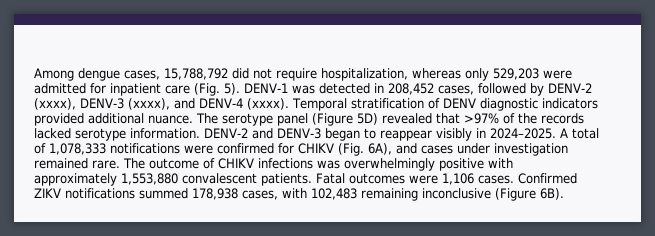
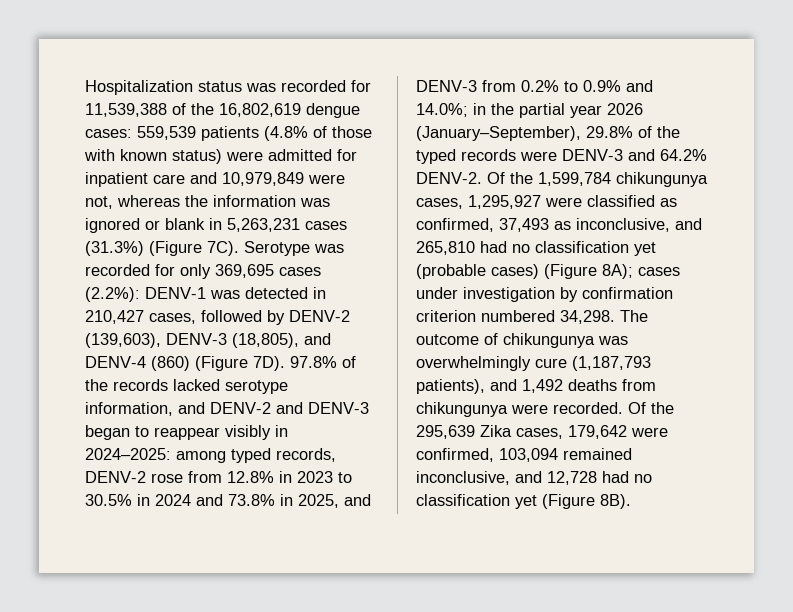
[34,68,539,81] Among dengue cases, 15,788,792 did not require hospitalization, whereas only 529,203 -> [85,80,371,95] [85,103,360,118] [85,126,372,141] [84,149,222,164] Hospitalization status was recorded for 11,539,388 of the 16,802,619 dengue cases: 559,539 patients (4.8% of those with known status)
[194,83,240,96] (Fig. 5). -> [190,172,345,186] [85,195,330,209] [85,218,347,233] [85,241,344,256] [85,264,321,279] [85,287,140,302] and 10,979,849 were not, whereas the information was ignored or blank in 5,263,231 cases (31.3%) (Figure 7C). Serotype was recorded for only 369,695 cases (2.2%):
[388,83,434,95] 208,452 -> [85,310,144,324] 210,427
[34,98,598,111] [34,113,499,126] (xxxx), DENV-3 (xxxx), and DENV-4 (xxxx). Temporal stratification of DENV diagnostic indicators provided additional nuance. The serotype panel (Figure 5D) revealed that >97% -> [85,333,331,348] [85,356,337,371] (139,603), DENV-3 (18,805), and DENV-4 (860) (Figure 7D). 97.8%
[130,128,200,139] information. -> [85,402,205,416] information, and
[490,128,599,139] [34,143,568,156] [34,158,513,171] [34,173,577,186] [34,188,564,201] 2024–2025. A total of 1,078,333 notifications were confirmed for CHIKV (Fig. 6A), and cases under investigation remained rare. The outcome of CHIKV infections was overwhelmingly positive with approximately 1,553,880 convalescent patients. Fatal outcomes were 1,106 cases. Confirmed ZIKV notifications summed 178,938 cases, with 102,483 remaining inconclusive (Figure 6B). -> [85,448,336,463] [85,471,352,483] [85,494,371,508] [416,80,653,92] [416,103,643,118] [416,126,680,141] [416,149,707,164] [416,172,708,187] [416,195,677,209] [416,218,702,232] [416,241,656,256] [416,264,680,279] [416,287,673,302] [416,310,648,324] [416,333,628,348] [416,356,651,371] [416,379,656,394] [416,402,674,417] [416,425,668,439] [416,448,632,462] [416,471,652,485] [416,494,631,509] 2024–2025: among typed records, DENV-2 rose from 12.8% in 2023 to 30.5% in 2024 and 73.8% in 2025, and DENV-3 from 0.2% to 0.9% and 14.0%; in the partial year 2026 (January–September), 29.8% of the typed records were DENV-3 and 64.2% DENV-2. Of the 1,599,784 chikungunya cases, 1,295,927 were classified as confirmed, 37,493 as inconclusive, and 265,810 had no classification yet (probable cases) (Figure 8A); cases under investigation by confirmation criterion numbered 34,298. The outcome of chikungunya was overwhelmingly cure (1,187,793 patients), and 1,492 deaths from chikungunya were recorded. Of the 295,639 Zika cases, 179,642 were confirmed, 103,094 remained inconclusive, and 12,728 had no classification yet (Figure 8B).

